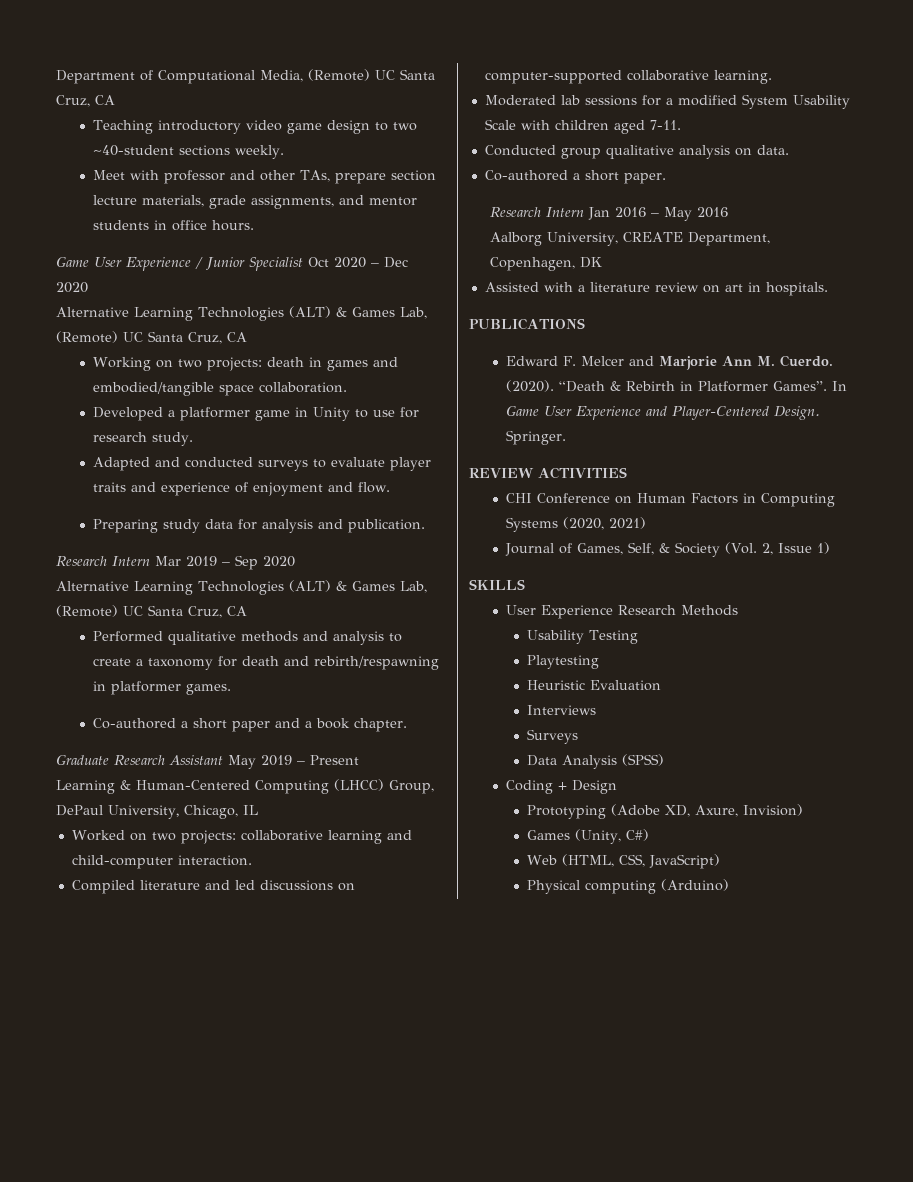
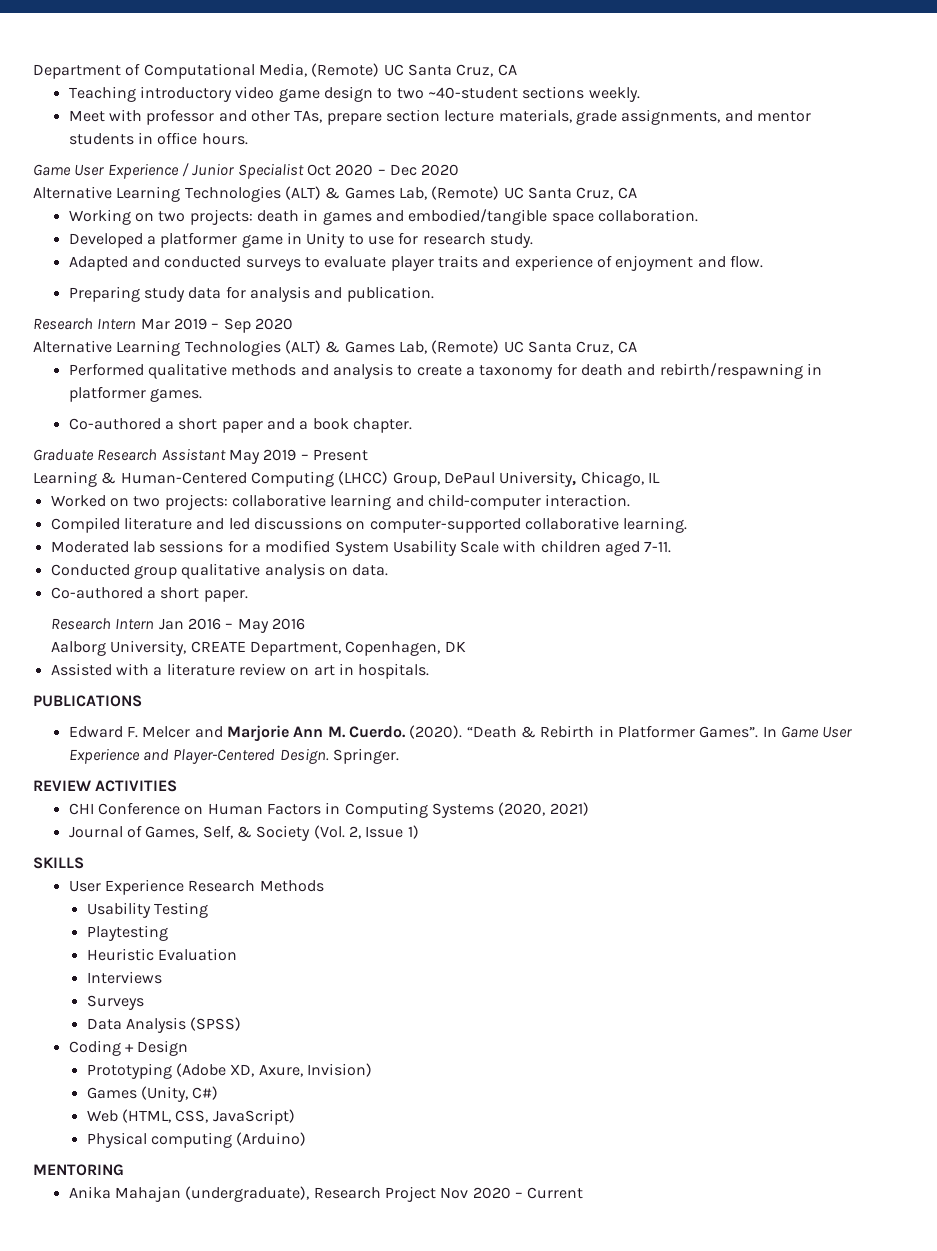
(729, 885) none -> [33,1164,124,1176] [68,1186,584,1202] // MENTORING // Anika Mahajan (undergraduate), Research Project Nov 2020 – Current

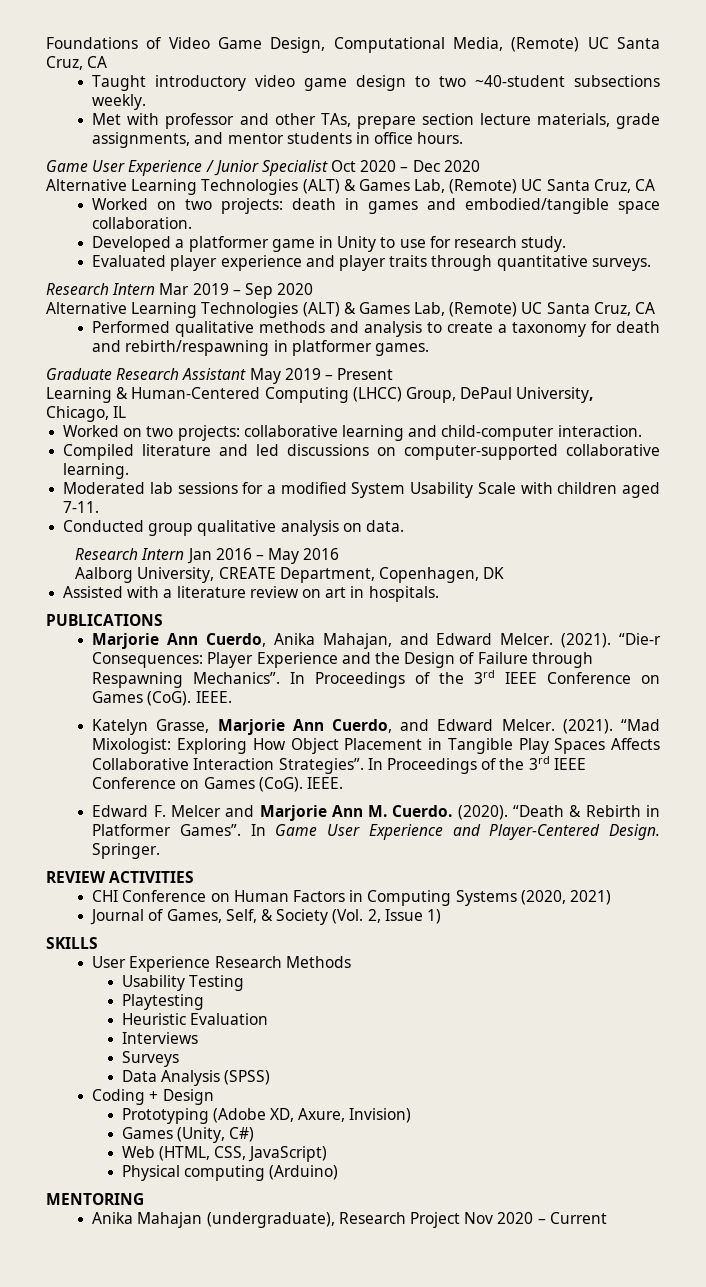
[33,63,141,79] Department of -> [46,37,326,53] Foundations of Video Game Design,
[68,86,136,102] Teaching -> [92,75,147,91] Taught
[522,86,585,99] sections -> [574,75,660,87] subsections
[68,110,105,122] Meet -> [92,113,122,125] Met
[68,209,131,225] Working -> [92,198,149,210] Worked
[68,255,763,271] [68,286,434,302] Adapted and conducted surveys to evaluate player traits and experience of enjoyment and flow. // Preparing study data for analysis and publication. -> [92,255,651,271] Evaluated player experience and player traits through quantitative surveys.
[68,418,412,433] // Co-authored a short paper and a book chapter. -> (430, 349) none
[50,587,248,602] // Co-authored a short paper. -> (404, 526) none
(142, 701) none -> [92,633,661,649] [92,652,593,668] [92,670,661,688] [92,691,232,706] [92,719,661,735] [92,738,660,754] [92,756,586,774] [92,777,344,792] // Marjorie Ann Cuerdo, Anika Mahajan, and Edward Melcer. (2021). “Die-r Consequences: Player Experience and the Design of Failure through Respawning Mechanics”. In Proceedings of the 3rd IEEE Conference on Games (CoG). IEEE. // Katelyn Grasse, Marjorie Ann Cuerdo, and Edward Melcer. (2021). “Mad Mixologist: Exploring How Object Placement in Tangible Play Spaces Affects Collaborative Interaction Strategies”. In Proceedings of the 3rd IEEE Conference on Games (CoG). IEEE.

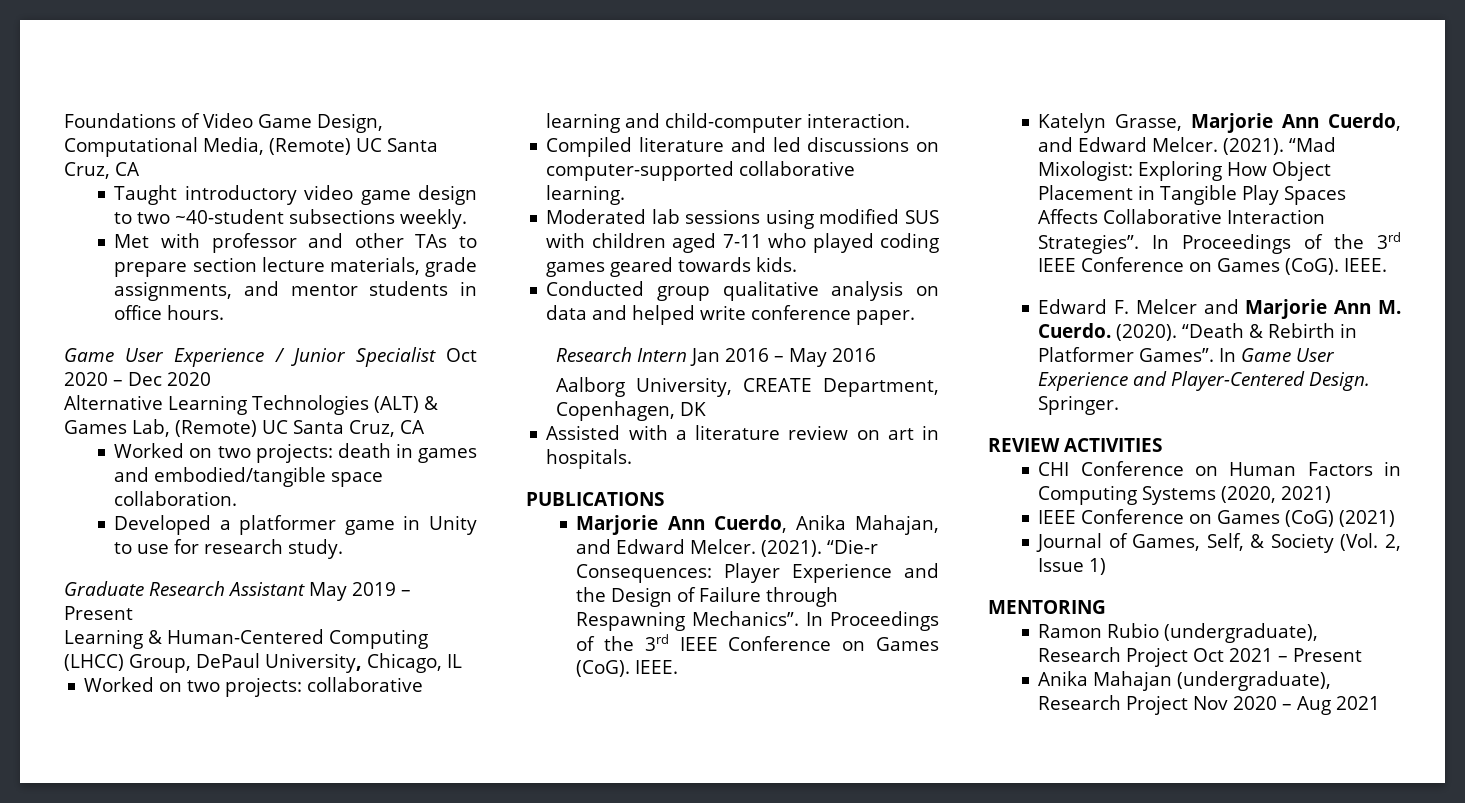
[320,113,351,127] TAs, -> [415,234,478,248] TAs to
[92,255,651,271] [46,283,314,299] [46,302,656,318] [92,321,660,337] [92,340,430,356] // Evaluated player experience and player traits through quantitative surveys. // Research Intern Mar 2019 – Sep 2020 // Alternative Learning Technologies (ALT) & Games Lab, (Remote) UC Santa Cruz, CA // Performed qualitative methods and analysis to create a taxonomy for death and rebirth/respawning in platformer games. -> (344, 549) none
[242,482,661,498] [63,501,100,513] for a modified System Usability Scale with children aged 7-11. -> [765,209,939,229] [546,233,939,253] [546,257,798,277] using modified SUS with children aged 7-11 who played coding games geared towards kids.
[365,520,404,532] data. -> [546,305,916,325] data and helped write conference paper.
(611, 897) none -> [1038,509,1396,527] // IEEE Conference on Games (CoG) (2021)
[46,937,98,949] [92,956,351,972] [121,975,244,991] [121,994,204,1010] [121,1013,268,1025] [121,1032,198,1044] [121,1051,179,1067] [121,1070,270,1086] [92,1089,214,1105] [121,1108,412,1124] [121,1127,254,1143] [121,1146,328,1162] [121,1165,338,1181] [46,1193,144,1205] SKILLS // User Experience Research Methods // Usability Testing // Playtesting // Heuristic Evaluation // Interviews // Surveys // Data Analysis (SPSS) // Coding + Design // Prototyping (Adobe XD, Axure, Invision) // Games (Unity, C#) // Web (HTML, CSS, JavaScript) // Physical computing (Arduino) // MENTORING -> [988,600,1106,614] [1038,623,1319,643] [1038,647,1363,667] MENTORING // Ramon Rubio (undergraduate), Research Project Oct 2021 – Present
[549,1212,607,1224] Current -> [1297,696,1381,715] Aug 2021

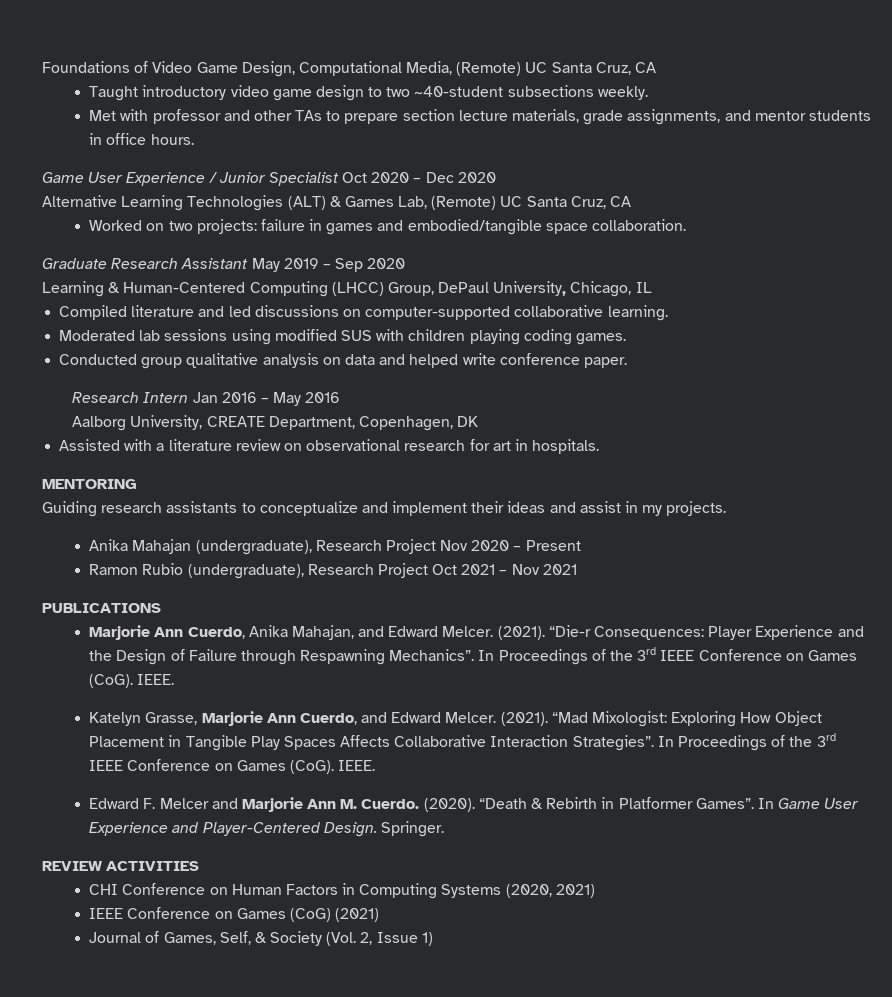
[337,443,391,458] death -> [260,219,305,231] failure
[114,515,477,535] [114,539,344,559] // Developed a platformer game in Unity to use for research study. -> (687, 225) none
[64,606,133,620] Present -> [335,258,406,272] Sep 2020
[84,677,424,697] [546,113,911,133] // Worked on two projects: collaborative learning and child-computer interaction. -> (652, 287) none
[672,233,939,253] [546,257,798,277] aged 7-11 who played coding games geared towards kids. -> [469,329,626,345] playing coding games.
(880, 435) none -> [306,439,490,451] observational research for
(633, 459) none -> [42,479,137,489] [42,501,727,517] [89,539,581,555] [89,563,577,579] // MENTORING // Guiding research assistants to conceptualize and implement their ideas and assist in my projects. // Anika Mahajan (undergraduate), Research Project Nov 2020 – Present // Ramon Rubio (undergraduate), Research Project Oct 2021 – Nov 2021
[988,600,1106,614] [1038,623,1319,643] [1038,647,1363,667] [1038,671,1332,691] [1038,695,1381,715] // MENTORING // Ramon Rubio (undergraduate), Research Project Oct 2021 – Present // Anika Mahajan (undergraduate), Research Project Nov 2020 – Aug 2021 -> (433, 939) none

